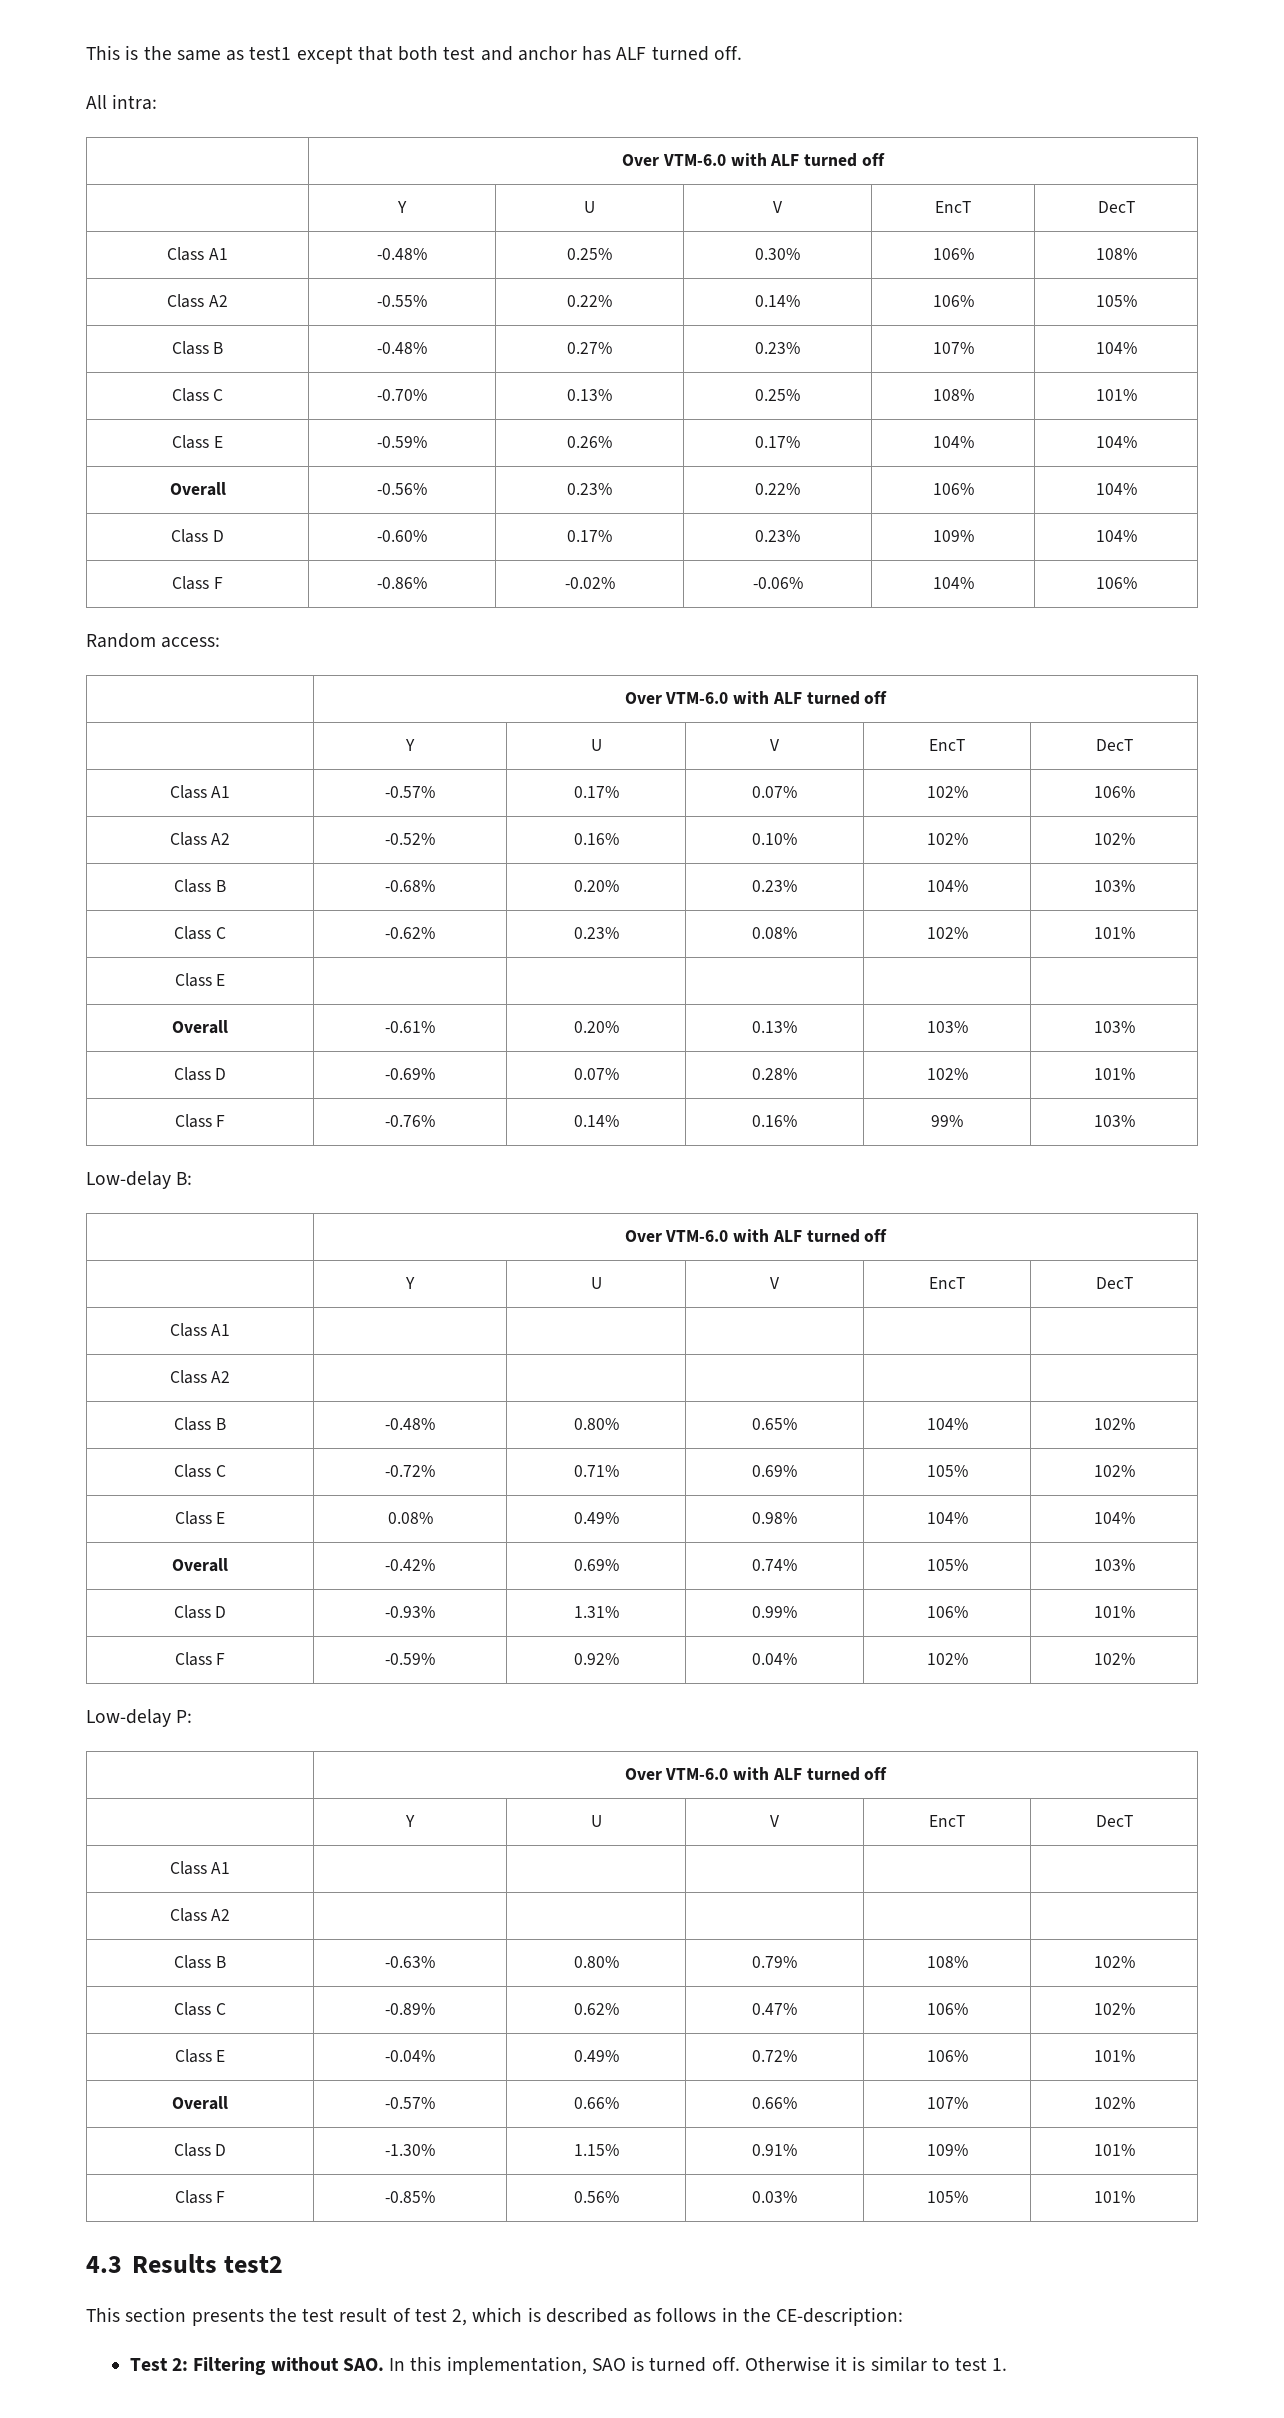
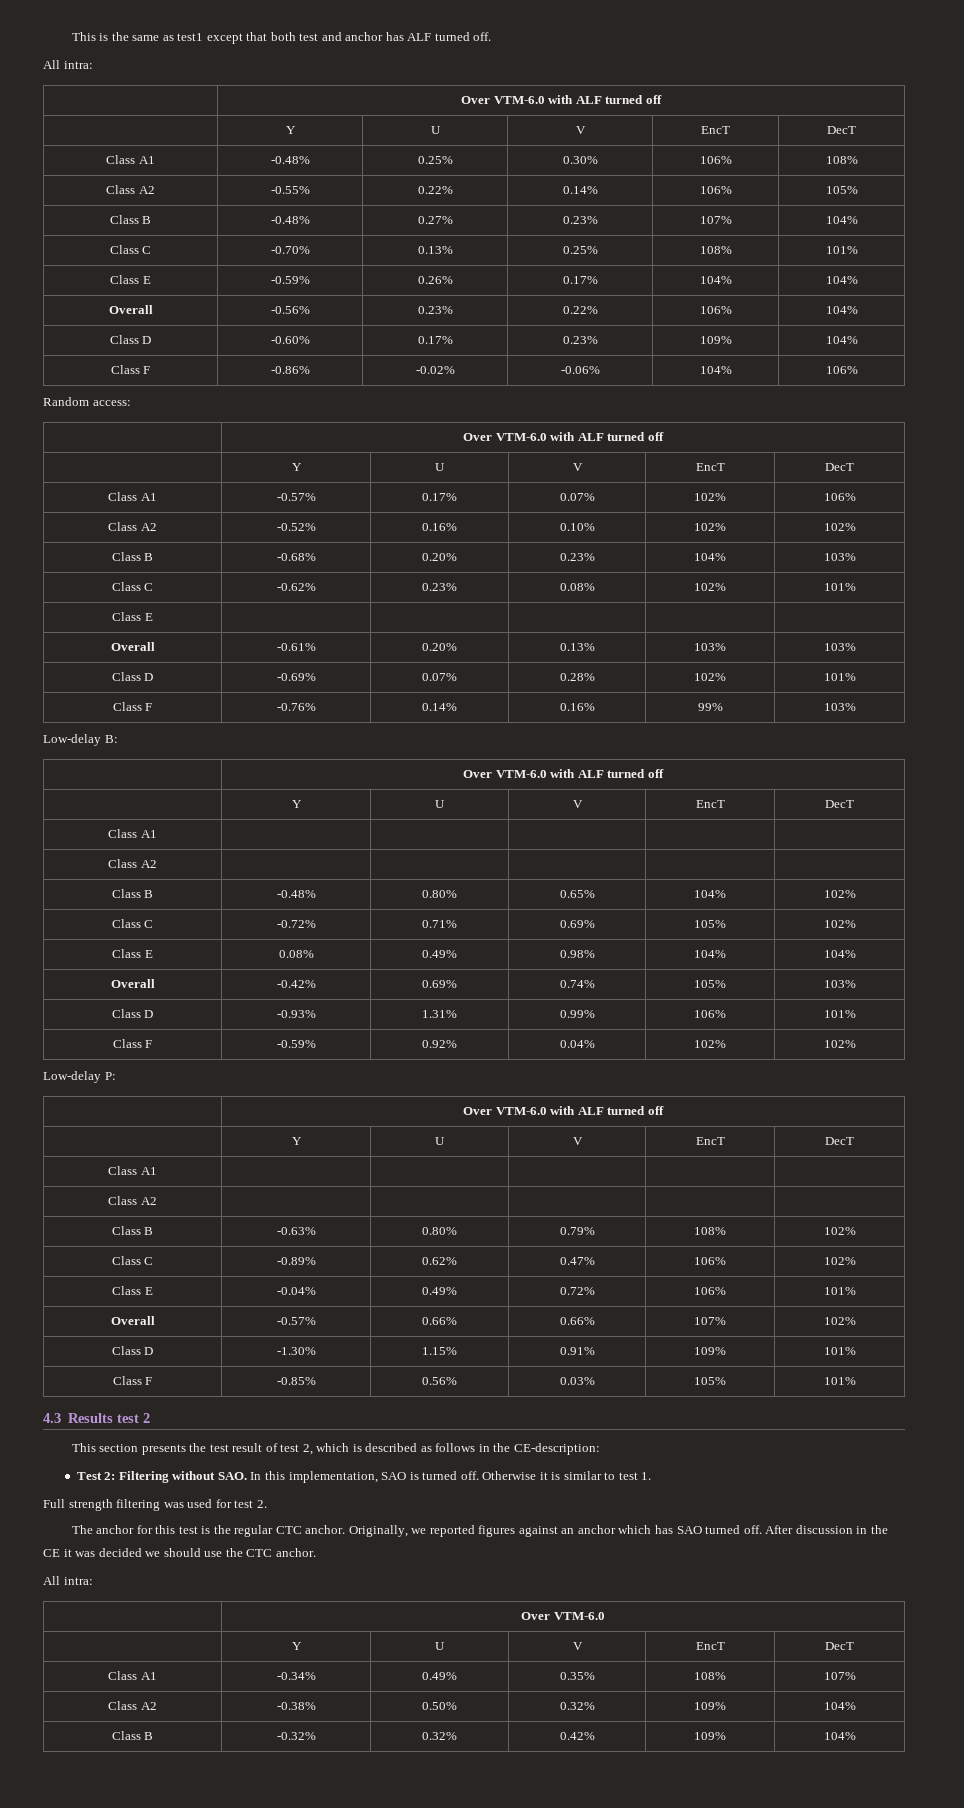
[223,2256,283,2273] test2 -> [116,1413,150,1423] test 2
(1008, 2364) none -> [43,1499,267,1511] [71,1525,888,1537] [43,1548,316,1557] [43,1576,93,1585] [521,1612,605,1620] [291,1642,302,1650] [435,1642,445,1650] [572,1642,583,1650] [695,1642,725,1650] [825,1642,854,1650] [108,1671,157,1680] [276,1672,316,1680] [422,1672,457,1680] [559,1672,595,1680] [694,1672,726,1680] [823,1672,856,1680] [108,1701,157,1710] [276,1702,316,1710] [422,1702,457,1710] [559,1702,595,1710] [694,1702,726,1710] [823,1702,856,1710] [111,1731,154,1740] [276,1732,316,1740] [422,1732,457,1740] [559,1732,595,1740] [694,1732,726,1740] [823,1732,856,1740] // Full strength filtering was used for test 2. // The anchor for this test is the regular CTC anchor. Originally, we reported figures against an anchor which has SAO turned off. After discussion in the CE it was decided we should use the CTC anchor. // All intra: // | Over VTM-6.0 // | Y | U | V | EncT | DecT // Class A1 | -0.34% | 0.49% | 0.35% | 108% | 107% // Class A2 | -0.38% | 0.50% | 0.32% | 109% | 104% // Class B | -0.32% | 0.32% | 0.42% | 109% | 104%

